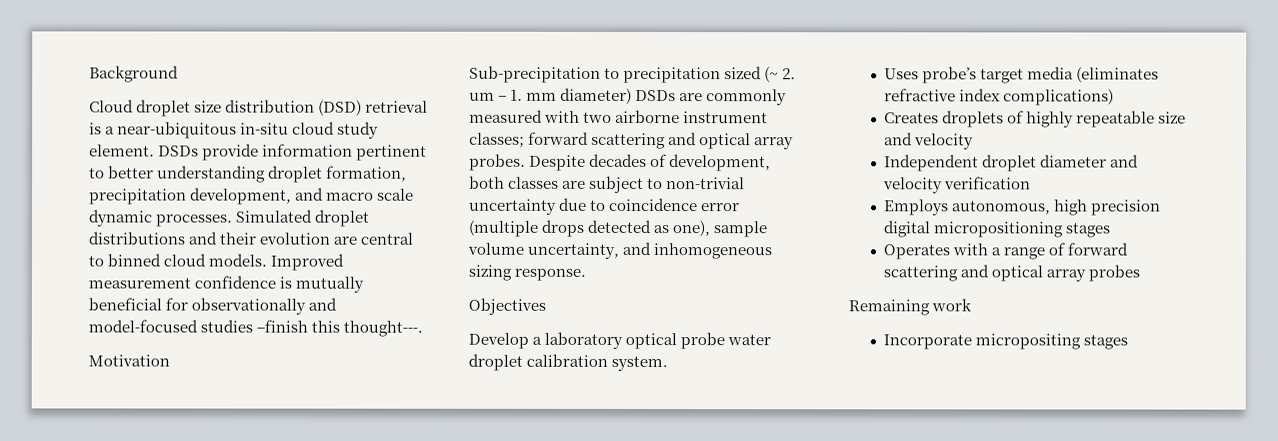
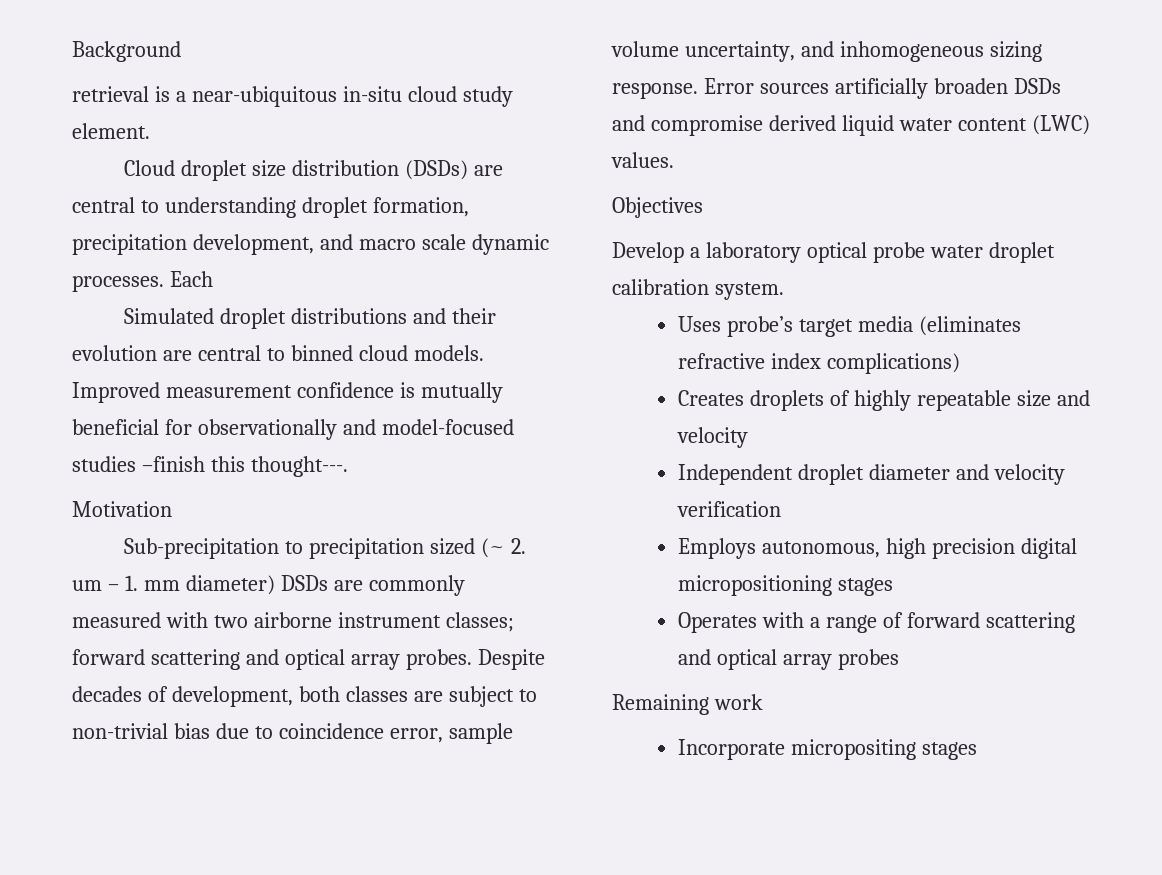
[89,99,363,117] Cloud droplet size distribution (DSD) -> (181, 51) none
[158,143,428,161] [89,165,155,179] DSDs provide information pertinent to better -> [124,160,504,181] [72,197,159,213] // Cloud droplet size distribution (DSDs) are central to
(234, 220) none -> [169,271,213,287] Each //
[469,198,557,215] uncertainty -> [173,723,210,739] bias
[701,203,741,212] [468,219,712,237] error (multiple drops detected as one), -> [389,728,443,743] error,
(587, 274) none -> [703,78,1061,99] [612,115,1090,136] [611,152,674,168] Error sources artificially broaden DSDs and compromise derived liquid water content (LWC) values.

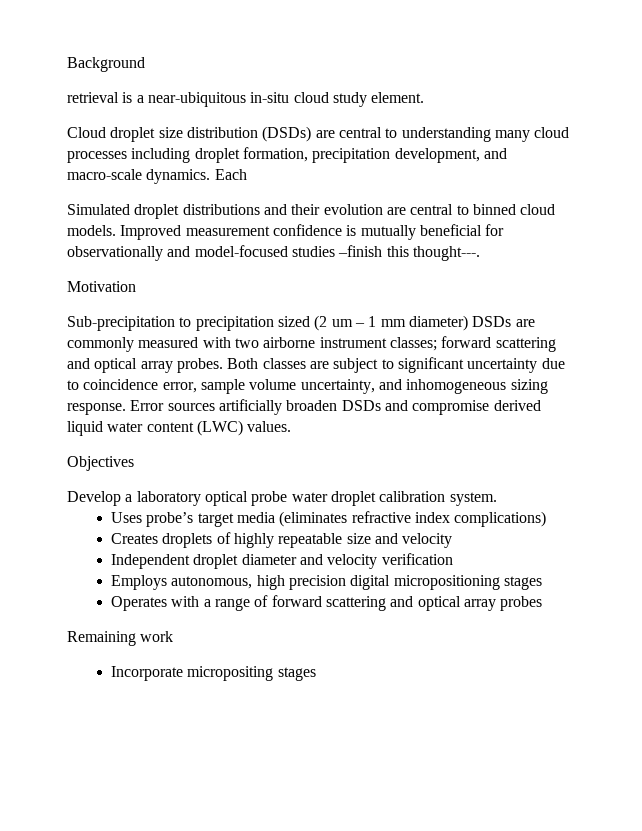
(296, 207) none -> [494,127,570,142] [67,148,191,163] many cloud processes including
[358,234,549,255] [72,275,164,292] macro scale dynamic processes. -> [67,169,211,184] macro-scale dynamics.
[481,538,527,558] (~ 2. -> [314,315,328,331] (2
[124,575,138,591] 1. -> [368,316,377,327] 1
[477,649,545,670] [72,686,340,707] Despite decades of development, both -> [227,358,259,369] Both
[72,723,210,739] non-trivial bias -> [397,357,538,373] significant uncertainty

